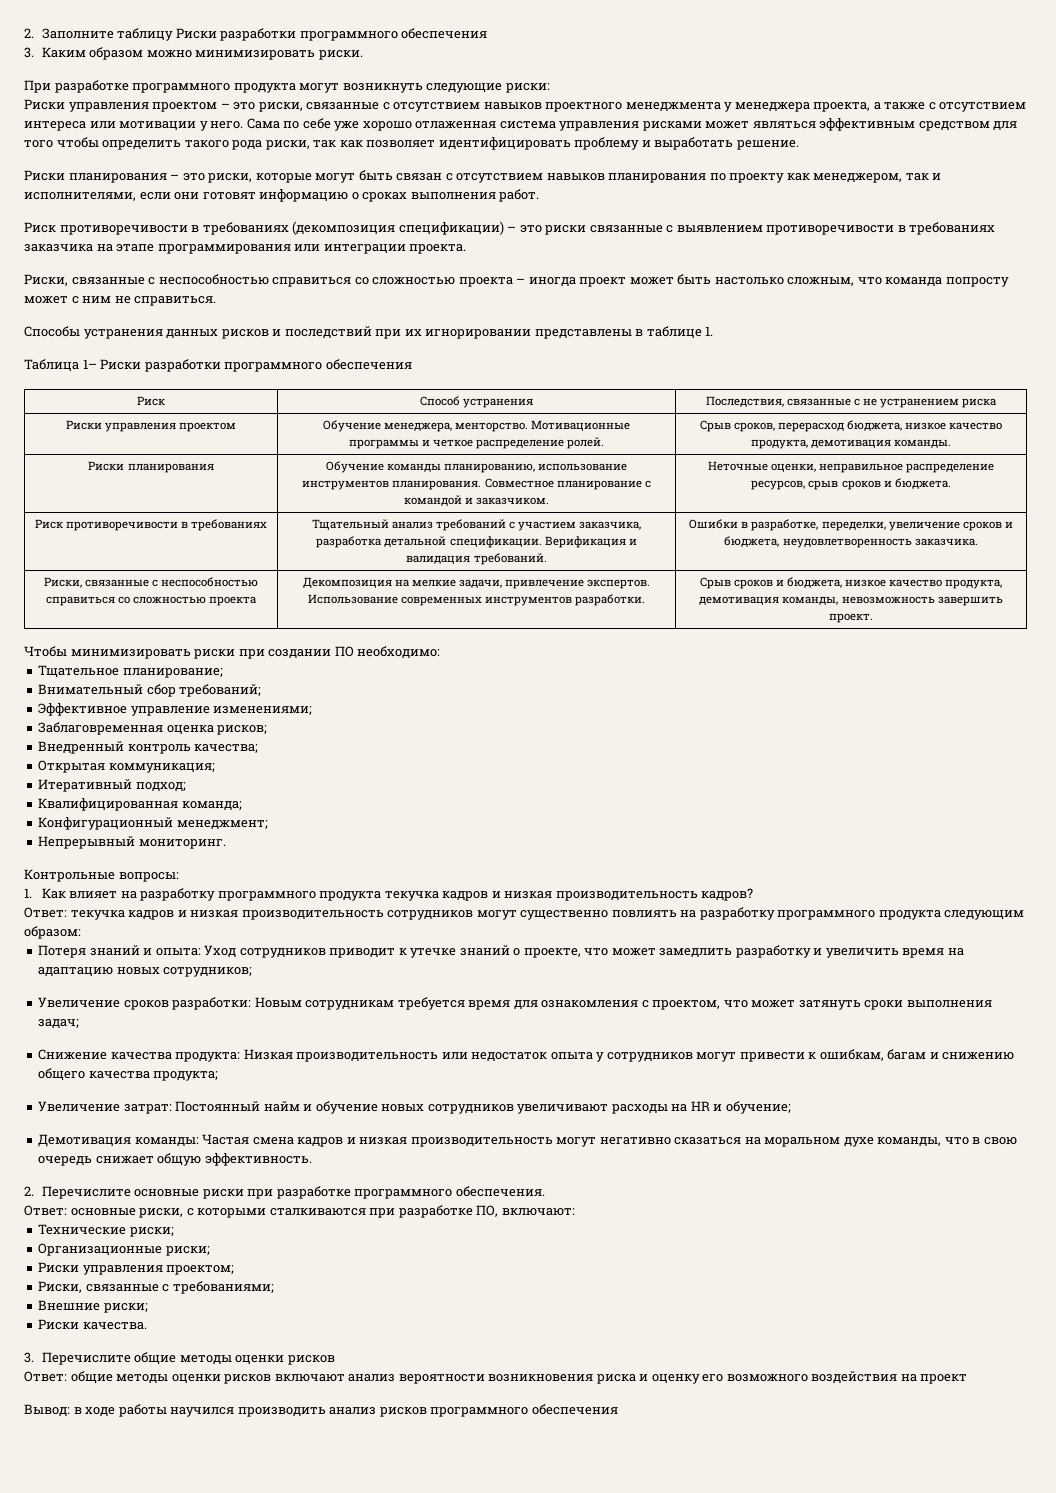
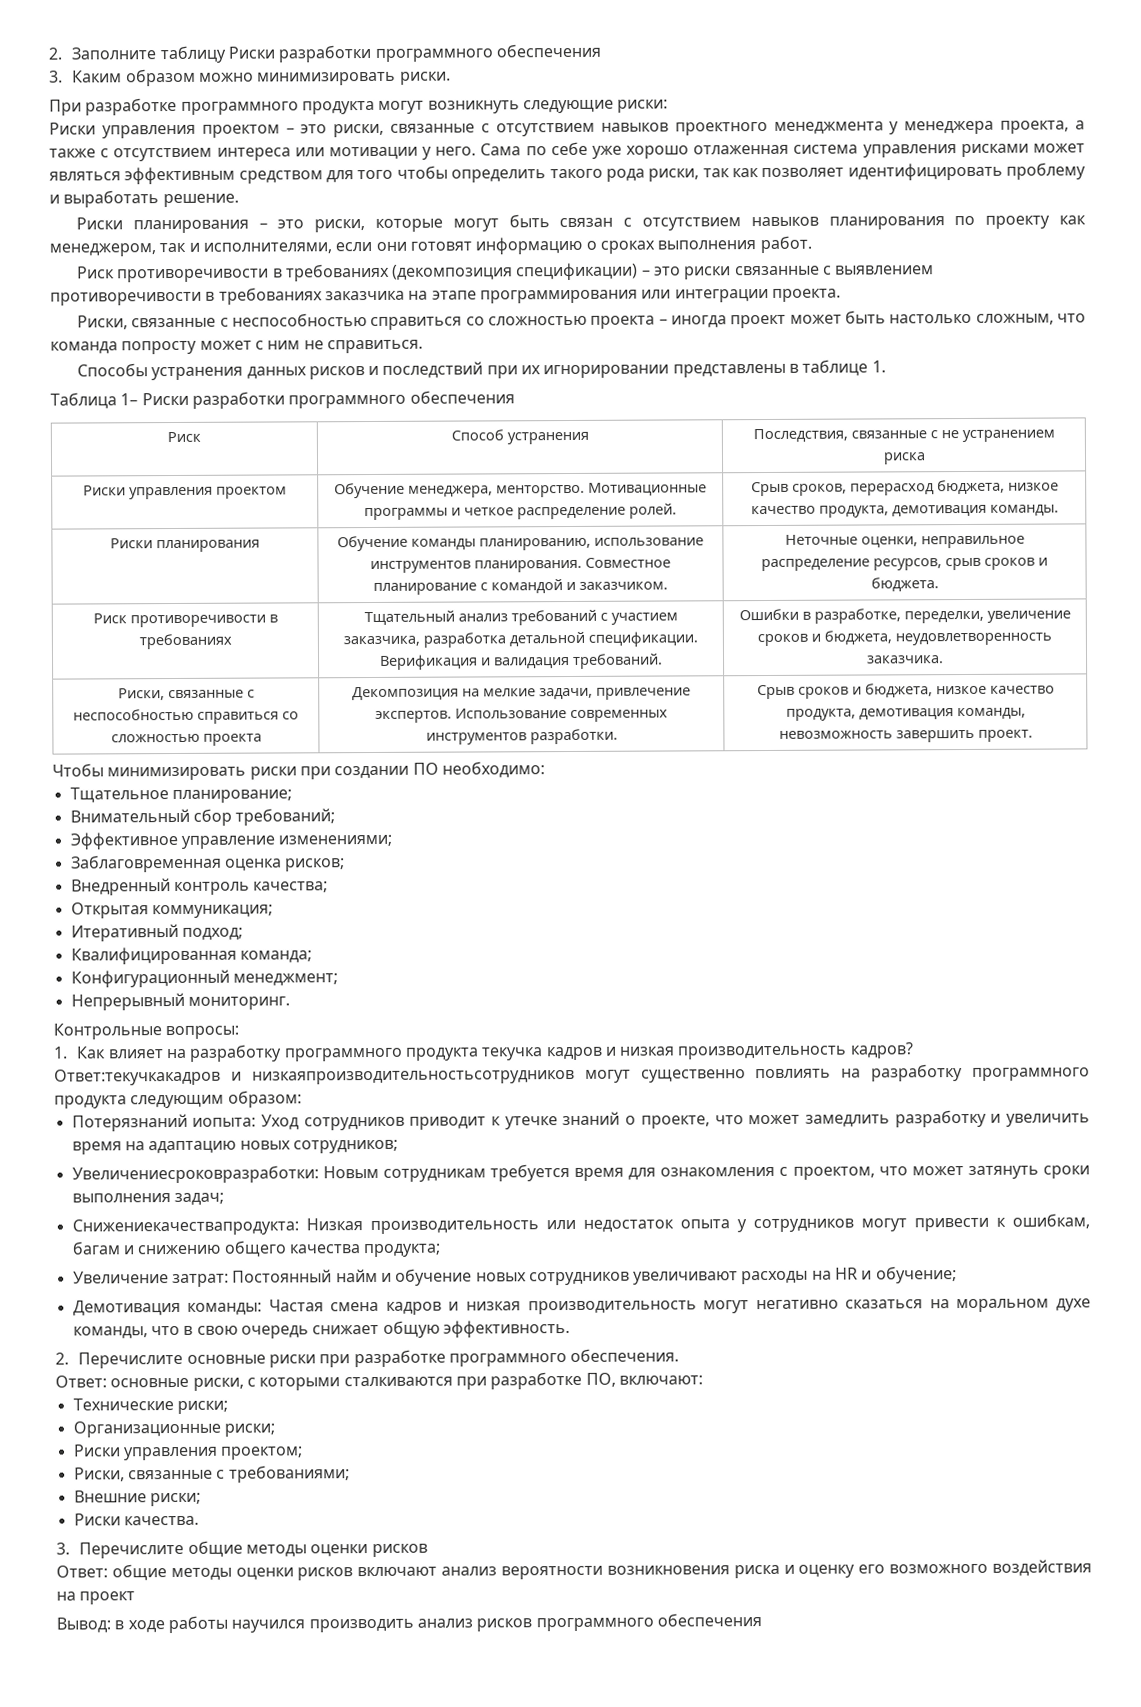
[24,907,474,920] Ответ: текучка кадров и низкая производительность сотрудников -> [54,1068,575,1086] Ответ:текучкакадров и низкаяпроизводительностьсотрудников
[38,945,201,958] Потеря знаний и опыта: -> [71,1113,257,1132] Потерязнаний иопыта:
[38,997,252,1010] Увеличение сроков разработки: -> [71,1165,319,1184] Увеличениесроковразработки:
[38,1049,241,1062] Снижение качества продукта: -> [71,1218,299,1236] Снижениекачествапродукта:

